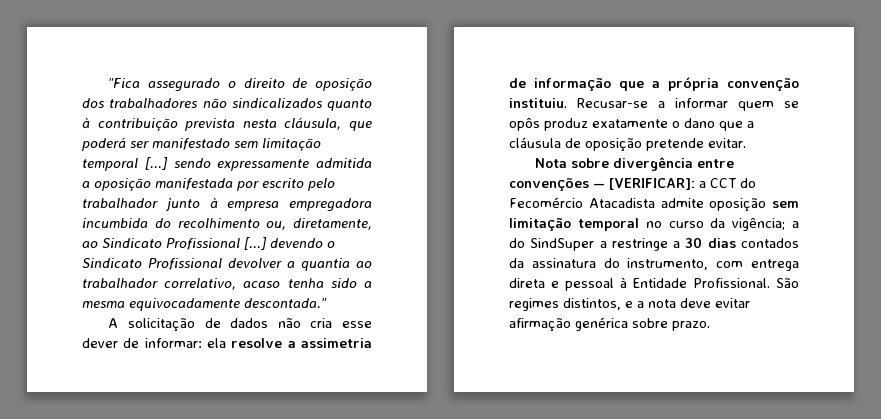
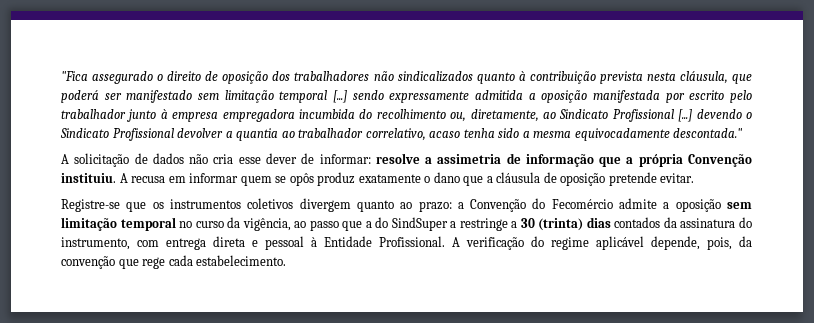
[207,338,226,348] ela -> (371, 159) none
[727,78,799,91] [509,98,665,108] convenção instituiu. Recusar-se a -> [688,154,753,167] [61,173,186,183] Convenção instituiu. A recusa em
[535,157,735,171] [509,178,756,191] [509,197,704,208] Nota sobre divergência entre convenções — [VERIFICAR]: a CCT do Fecomércio Atacadista admite -> [61,198,670,212] Registre-se que os instrumentos coletivos divergem quanto ao prazo: a Convenção do Fecomércio admite a
[732,217,786,231] vigência; -> [242,218,363,231] vigência, ao passo que
(703, 242) none -> [538,218,584,231] (trinta)
[776,278,799,288] [509,298,750,311] [509,317,710,332] São regimes distintos, e a nota deve evitar afirmação genérica sobre prazo. -> [452,236,752,250] [61,255,287,269] A verificação do regime aplicável depende, pois, da convenção que rege cada estabelecimento.

